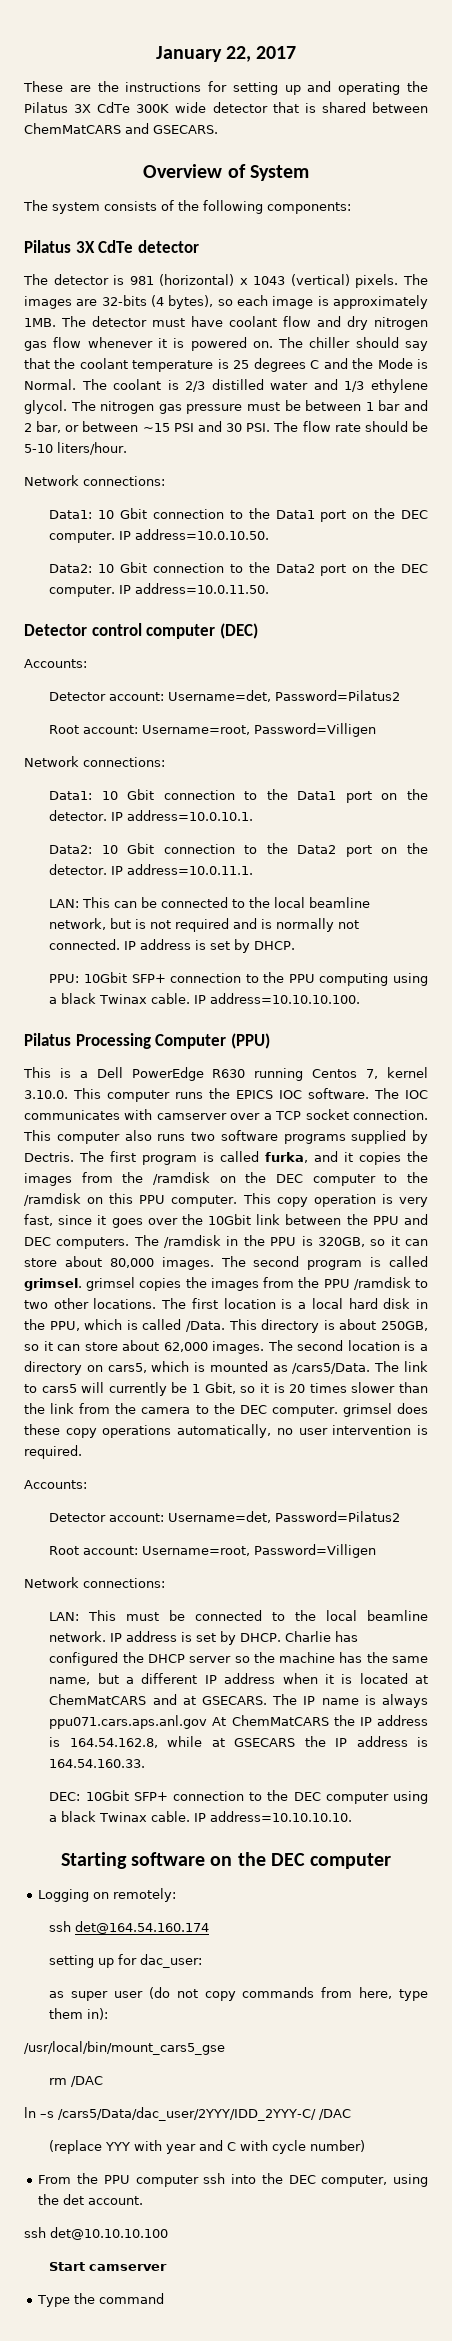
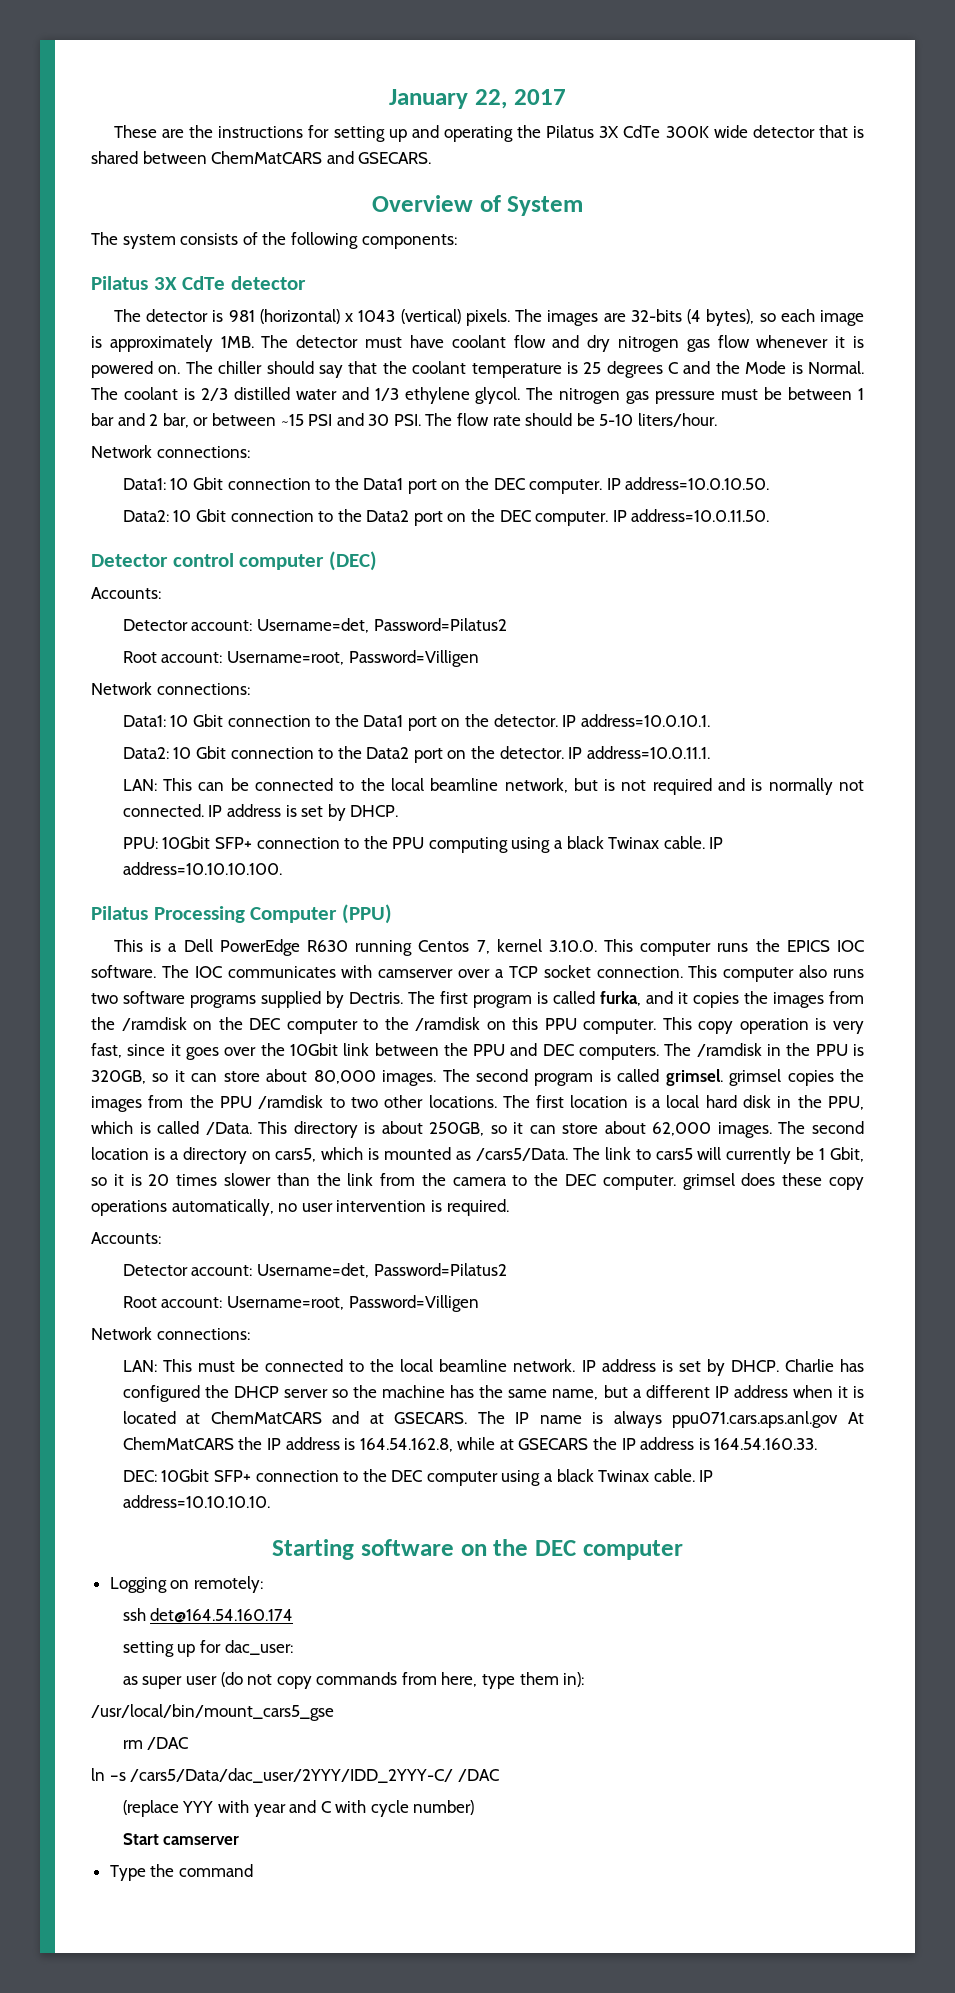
[38,2173,429,2187] [38,2194,144,2205] [24,2227,168,2240] // From the PPU computer ssh into the DEC computer, using the det account. // ssh det@10.10.10.100 -> (475, 1807) none

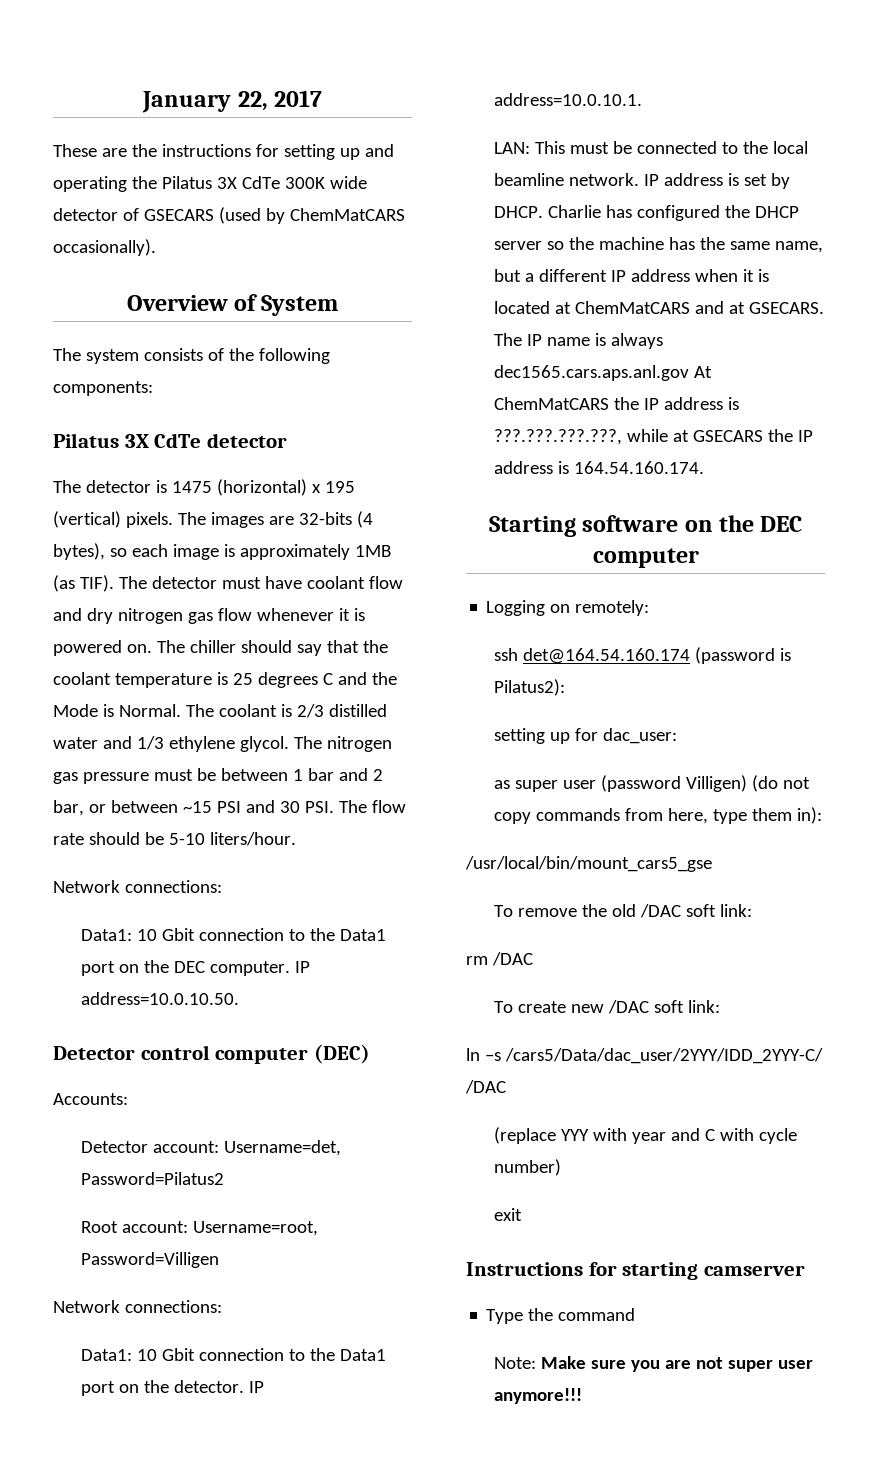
[818,125,864,138] [91,151,432,164] that is shared between ChemMatCARS and GSECARS. -> [122,207,405,224] [53,239,156,256] of GSECARS (used by ChemMatCARS occasionally).
[228,310,255,322] 981 -> [171,481,212,493] 1475
[358,310,396,322] 1043 -> [324,481,355,493] 195
[220,336,254,348] 1MB. -> [354,545,391,557] [53,575,114,592] 1MB (as TIF).
[122,509,770,526] // Data2: 10 Gbit connection to the Data2 port on the DEC computer. IP address=10.0.11.50. -> (240, 998) none
[122,746,710,763] [122,778,865,795] [122,804,399,821] [122,836,724,853] [122,862,282,875] [91,904,393,924] [114,939,864,956] [91,965,864,982] [91,991,864,1008] [91,1017,864,1034] [91,1043,864,1060] [91,1069,864,1086] [91,1095,864,1112] [91,1121,864,1138] [91,1147,865,1164] [91,1173,864,1190] [91,1199,509,1216] [91,1232,161,1244] [122,1263,507,1278] [122,1295,479,1312] [91,1327,250,1340] // Data2: 10 Gbit connection to the Data2 port on the detector. IP address=10.0.11.1. // LAN: This can be connected to the local beamline network, but is not required and is normally not connected. IP address is set by DHCP. // PPU: 10Gbit SFP+ connection to the PPU computing using a black Twinax cable. IP address=10.10.10.100. // Pilatus Processing Computer (PPU) // This is a Dell PowerEdge R630 running Centos 7, kernel 3.10.0. This computer runs the EPICS IOC software. The IOC communicates with camserver over a TCP socket connection. This computer also runs two software programs supplied by Dectris. The first program is called furka, and it copies the images from the /ramdisk on the DEC computer to the /ramdisk on this PPU computer. This copy operation is very fast, since it goes over the 10Gbit link between the PPU and DEC computers. The /ramdisk in the PPU is 320GB, so it can store about 80,000 images. The second program is called grimsel. grimsel copies the images from the PPU /ramdisk to two other locations. The first location is a local hard disk in the PPU, which is called /Data. This directory is about 250GB, so it can store about 62,000 images. The second location is a directory on cars5, which is mounted as /cars5/Data. The link to cars5 will currently be 1 Gbit, so it is 20 times slower than the link from the camera to the DEC computer. grimsel does these copy operations automatically, no user intervention is required. // Accounts: // Detector account: Username=det, Password=Pilatus2 // Root account: Username=root, Password=Villigen // Network connections: -> (643, 99) none
[672,1411,839,1428] ppu071.cars.aps.anl.gov -> [494,365,690,381] dec1565.cars.aps.anl.gov
[359,1438,453,1452] 164.54.162.8, -> [494,429,623,445] ???.???.???.???,
[714,1438,818,1450] [122,1469,714,1486] [122,1495,270,1508] 164.54.160.33. // DEC: 10Gbit SFP+ connection to the DEC computer using a black Twinax cable. IP address=10.10.10.10. -> [574,461,705,474] 164.54.160.174.
(294, 1615) none -> [695,647,792,664] [494,679,566,696] (password is Pilatus2):
(217, 1680) none -> [601,775,748,792] (password Villigen)
[122,1737,189,1750] rm /DAC -> [494,904,753,918] [466,952,533,966] [494,1000,721,1014] To remove the old /DAC soft link: // rm /DAC // To create new /DAC soft link:
[122,1833,159,1845] Start -> [494,1208,523,1221] [466,1262,699,1280] exit // Instructions for starting
(253, 1870) none -> [494,1356,814,1372] [494,1388,583,1404] // Note: Make sure you are not super user anymore!!!

